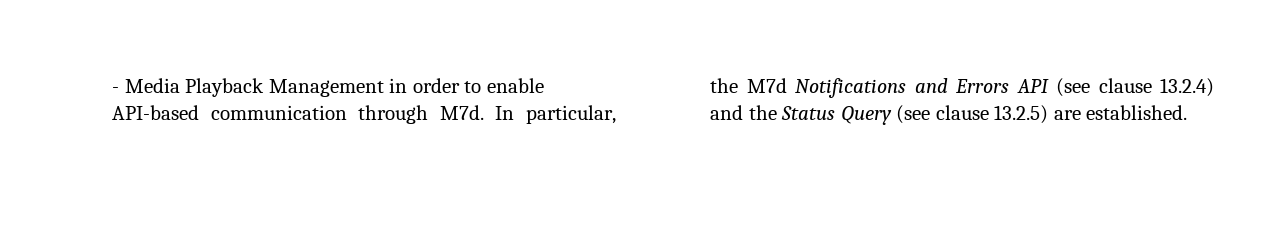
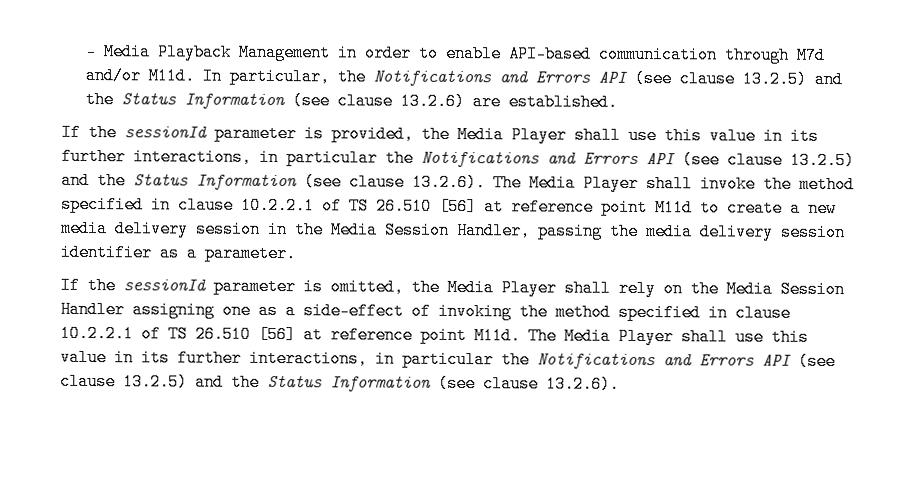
[439,105,484,120] M7d. -> [795,46,826,64] [84,66,195,85] M7d and/or M11d.
[746,78,1214,98] [710,105,1188,125] M7d Notifications and Errors API (see clause 13.2.4) and the Status Query (see clause 13.2.5) are established. -> [372,69,843,89] [84,90,618,111] [61,123,819,145] [61,147,855,170] [61,171,855,194] [61,195,837,218] [61,219,846,242] [60,243,296,263] [60,276,845,299] [60,300,791,322] [60,324,809,346] [60,348,836,371] [60,372,620,393] Notifications and Errors API (see clause 13.2.5) and the Status Information (see clause 13.2.6) are established. // If the sessionId parameter is provided, the Media Player shall use this value in its further interactions, in particular the Notifications and Errors API (see clause 13.2.5) and the Status Information (see clause 13.2.6). The Media Player shall invoke the method specified in clause 10.2.2.1 of TS 26.510 [56] at reference point M11d to create a new media delivery session in the Media Session Handler, passing the media delivery session identifier as a parameter. // If the sessionId parameter is omitted, the Media Player shall rely on the Media Session Handler assigning one as a side-effect of invoking the method specified in clause 10.2.2.1 of TS 26.510 [56] at reference point M11d. The Media Player shall use this value in its further interactions, in particular the Notifications and Errors API (see clause 13.2.5) and the Status Information (see clause 13.2.6).

